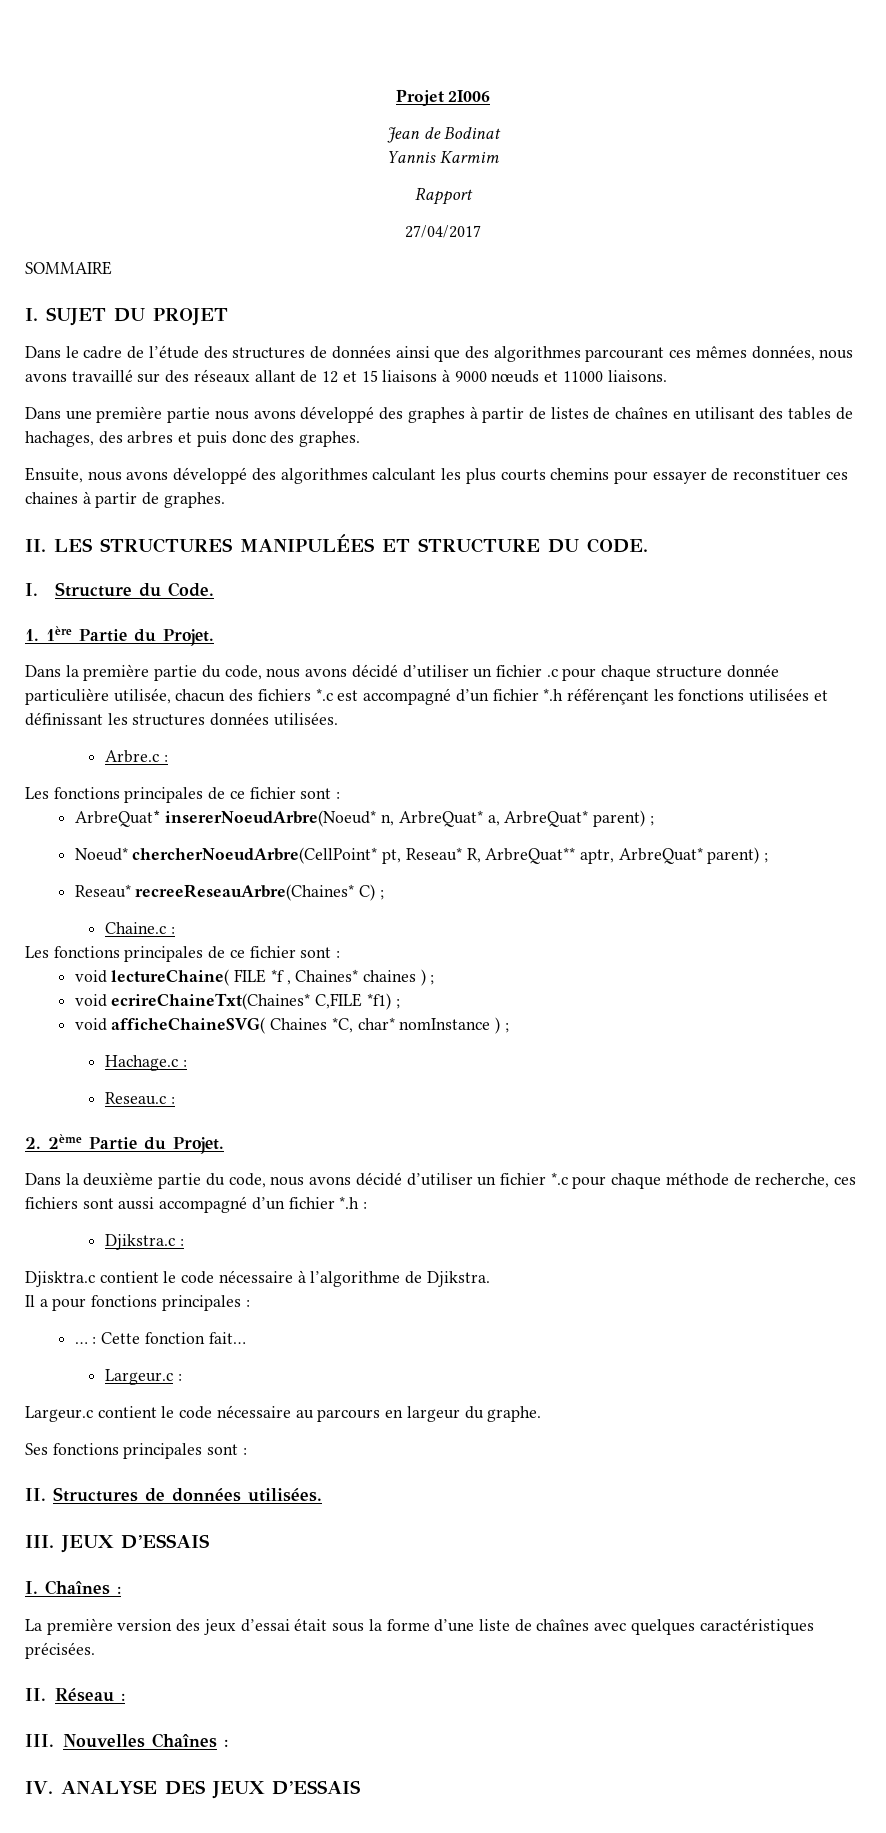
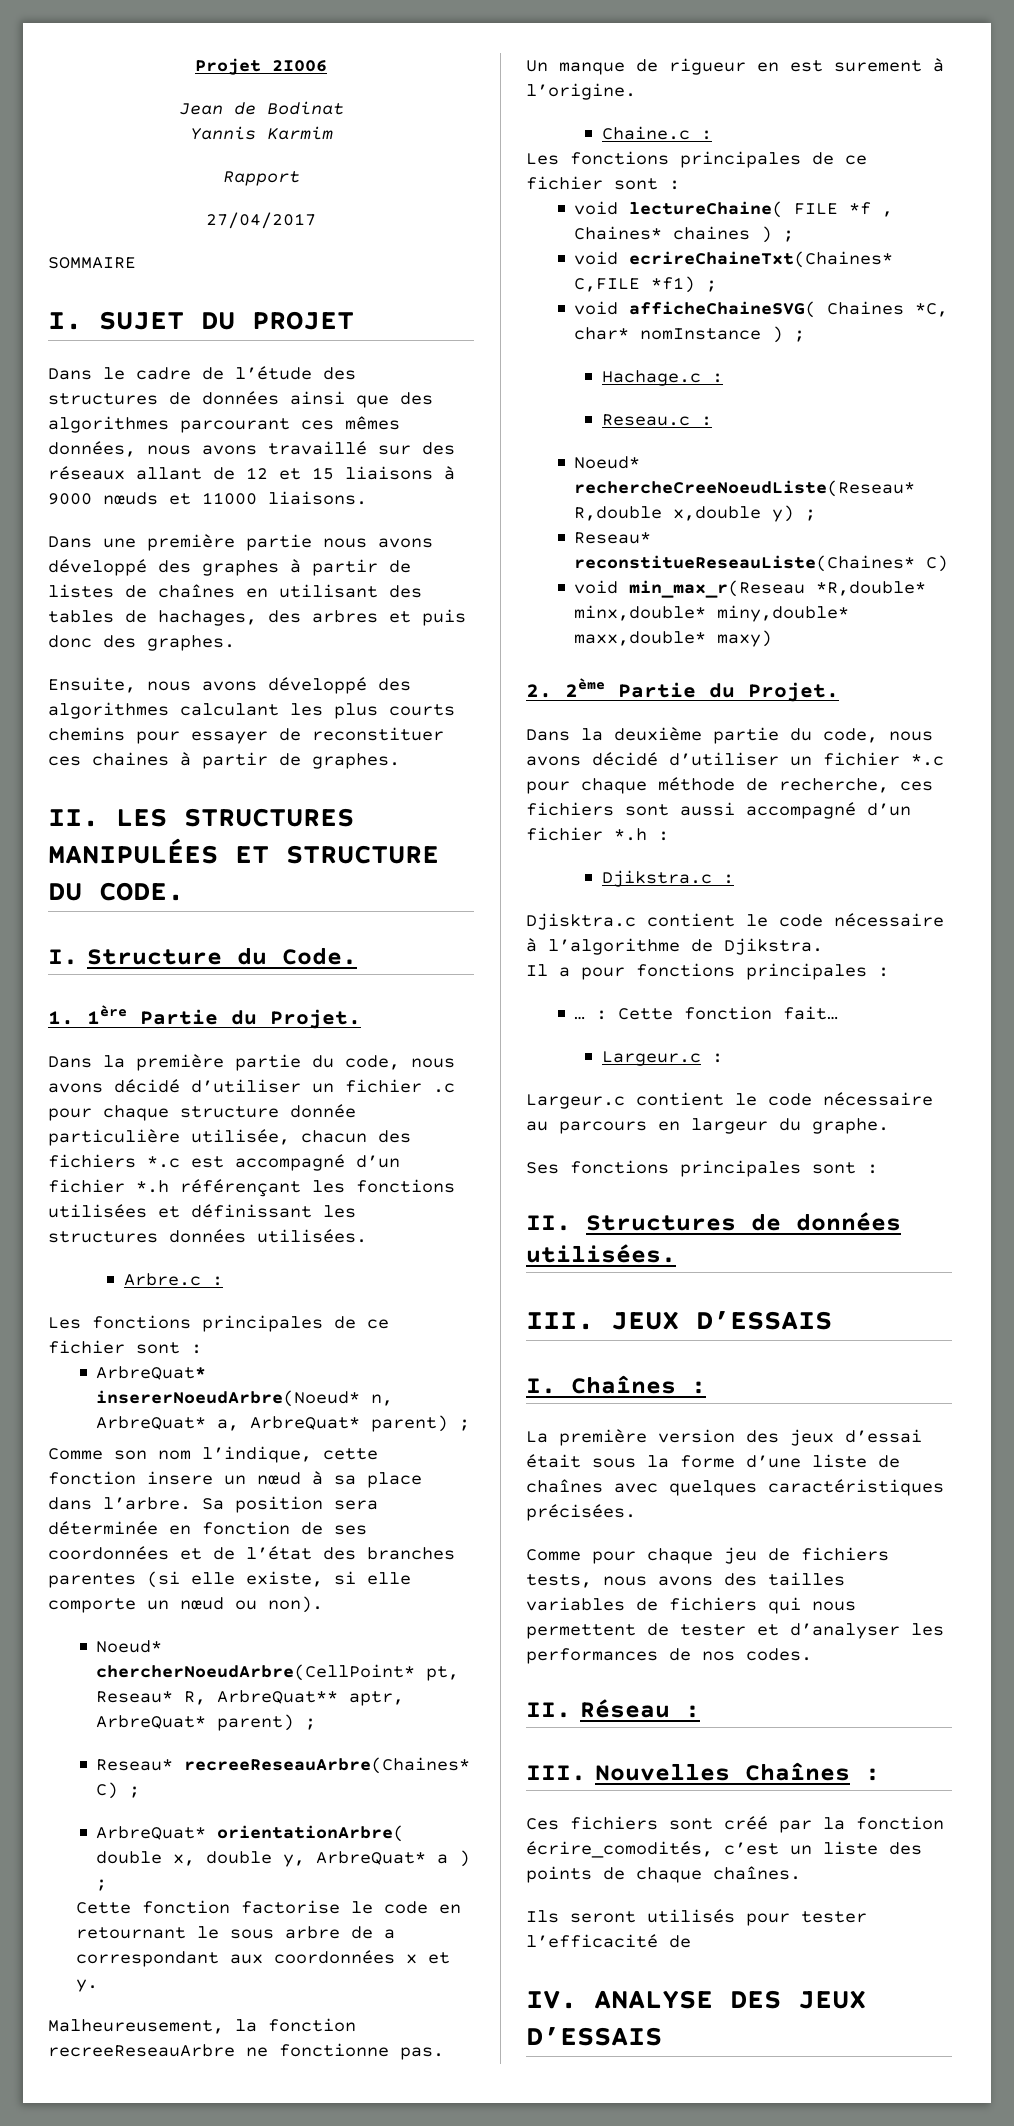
(654, 821) none -> [48,1446,378,1463] [48,1471,422,1488] [48,1496,378,1513] [48,1521,367,1535] [48,1546,455,1560] [48,1571,411,1588] [48,1596,323,1613] // Comme son nom l’indique, cette fonction insere un nœud à sa place dans l’arbre. Sa position sera déterminée en fonction de ses coordonnées et de l’état des branches parentes (si elle existe, si elle comporte un nœud ou non).
(384, 895) none -> [96,1825,405,1842] [96,1850,471,1867] [96,1879,108,1891] [75,1900,461,1914] [75,1926,395,1939] [75,1950,450,1967] [75,1979,98,1992] [48,2018,356,2034] [48,2043,444,2060] [526,58,944,75] [526,83,636,100] // ArbreQuat* orientationArbre( double x, double y, ArbreQuat* a ) ; // Cette fonction factorise le code en retournant le sous arbre de a correspondant aux coordonnées x et y. // Malheureusement, la fonction recreeReseauArbre ne fonctionne pas. Un manque de rigueur en est surement à l’origine.
(175, 1100) none -> [574,456,641,469] [574,480,916,497] [574,505,817,522] [574,532,652,544] [574,555,949,572] [574,580,927,598] [574,605,850,622] [574,630,773,647] // Noeud* rechercheCreeNoeudListe(Reseau* R,double x,double y) ; // Reseau* reconstitueReseauListe(Chaines* C) // void min_max_r(Reseau *R,double* minx,double* miny,double* maxx,double* maxy)
(95, 1650) none -> [526,1547,889,1564] [526,1572,845,1588] [526,1597,856,1614] [526,1623,944,1639] [526,1648,812,1664] // Comme pour chaque jeu de fichiers tests, nous avons des tailles variables de fichiers qui nous permettent de tester et d’analyser les performances de nos codes.
(228, 1743) none -> [526,1816,944,1833] [526,1841,922,1858] [526,1866,801,1883] [526,1909,867,1926] [526,1934,691,1948] // Ces fichiers sont créé par la fonction écrire_comodités, c’est un liste des points de chaque chaînes. // Ils seront utilisés pour tester l’efficacité de

